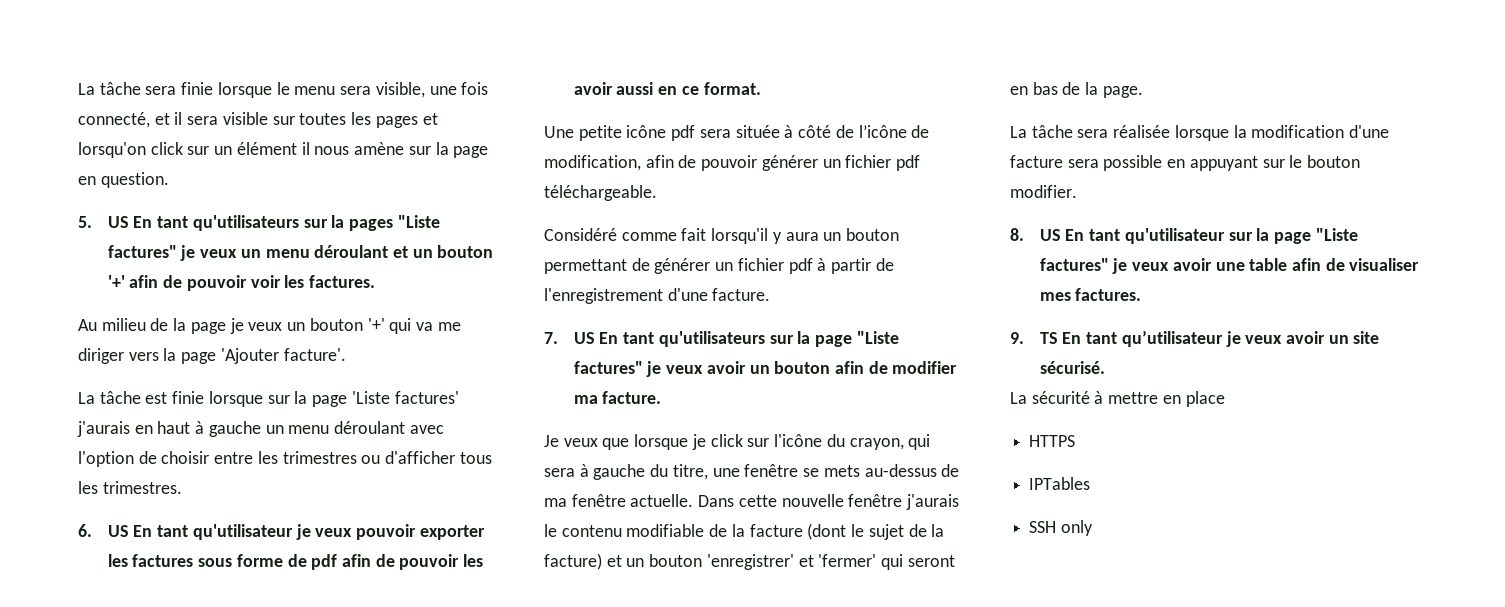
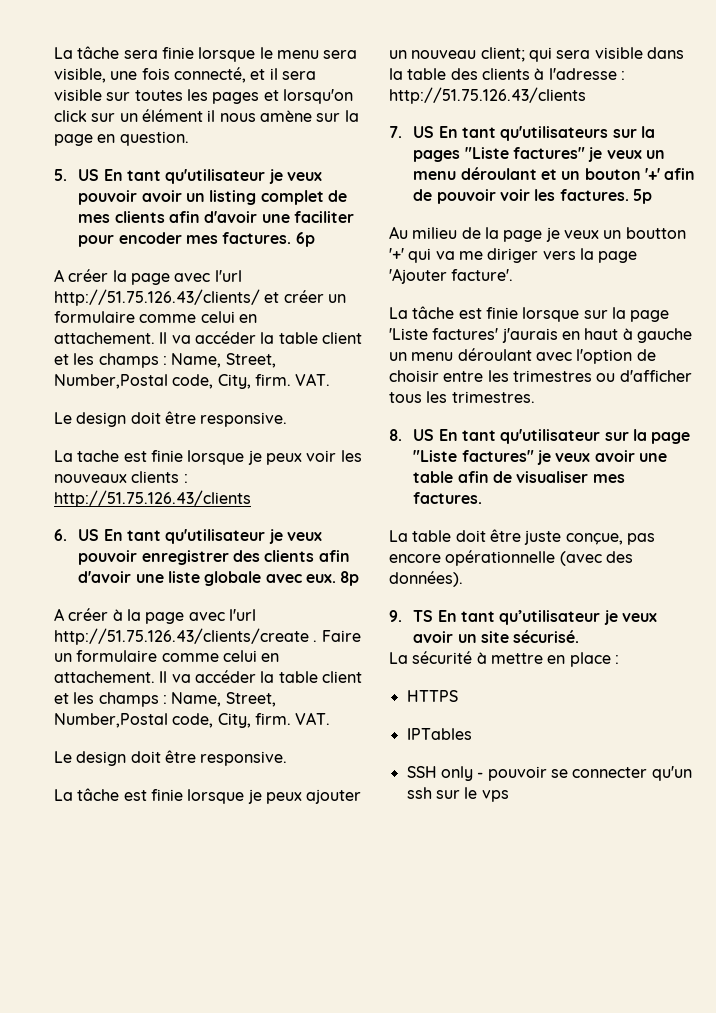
(189, 222) none -> [165,169,322,184] [78,190,347,205] [78,211,354,223] [78,232,315,247] [54,269,242,285] [54,289,346,306] [54,311,257,323] [54,331,362,344] [54,353,276,368] [54,373,331,389] [54,411,288,427] [54,450,362,465] [54,471,188,483] [54,490,251,507] [54,529,322,544] [78,550,350,565] [78,571,360,586] [54,608,256,624] [54,628,361,645] [54,650,280,662] [54,670,362,683] [54,692,276,707] [54,712,331,728] [54,750,288,766] [54,788,362,804] [389,47,684,62] [389,68,625,80] [389,87,586,104] [389,126,496,138] qu'utilisateur je veux pouvoir avoir un listing complet de mes clients afin d'avoir une faciliter pour encoder mes factures. 6p // A créer la page avec l'url http://51.75.126.43/clients/ et créer un formulaire comme celui en attachement. Il va accéder la table client et les champs : Name, Street, Number,Postal code, City, firm. VAT. // Le design doit être responsive. // La tache est finie lorsque je peux voir les nouveaux clients : http://51.75.126.43/clients // 6. US En tant qu'utilisateur je veux pouvoir enregistrer des clients afin d'avoir une liste globale avec eux. 8p // A créer à la page avec l'url http://51.75.126.43/clients/create . Faire un formulaire comme celui en attachement. Il va accéder la table client et les champs : Name, Street, Number,Postal code, City, firm. VAT. // Le design doit être responsive. // La tâche est finie lorsque je peux ajouter un nouveau client; qui sera visible dans la table des clients à l'adresse : http://51.75.126.43/clients // 7. US En tant
(375, 281) none -> [632,189,652,204] 5p
[309,318,363,331] bouton -> [625,227,686,239] boutton
[78,524,485,540] [107,554,484,570] [573,82,761,95] [544,125,930,141] [544,155,921,171] [544,185,657,201] [544,228,900,244] [544,258,894,274] [544,288,771,304] [544,331,899,347] [573,361,958,377] [573,391,662,404] [544,434,931,450] [544,464,960,480] [544,494,960,510] [544,523,945,540] [544,553,955,570] [1010,82,1143,98] [1010,125,1390,141] [1010,155,1361,171] [1010,185,1077,198] [1010,228,1225,244] 6. US En tant qu'utilisateur je veux pouvoir exporter les factures sous forme de pdf afin de pouvoir les avoir aussi en ce format. // Une petite icône pdf sera située à côté de l’icône de modification, afin de pouvoir générer un fichier pdf téléchargeable. // Considéré comme fait lorsqu'il y aura un bouton permettant de générer un fichier pdf à partir de l'enregistrement d'une facture. // 7. US En tant qu'utilisateurs sur la page "Liste factures" je veux avoir un bouton afin de modifier ma facture. // Je veux que lorsque je click sur l'icône du crayon, qui sera à gauche du titre, une fenêtre se mets au-dessus de ma fenêtre actuelle. Dans cette nouvelle fenêtre j'aurais le contenu modifiable de la facture (dont le sujet de la facture) et un bouton 'enregistrer' et 'fermer' qui seront en bas de la page. // La tâche sera réalisée lorsque la modification d'une facture sera possible en appuyant sur le bouton modifier. // 8. US En tant qu'utilisateur -> [389,429,601,444] 8. US En tant qu'utilisateur
(1142, 294) none -> [389,529,655,545] [389,550,633,566] [389,571,463,587] // La table doit être juste conçue, pas encore opérationnelle (avec des données).
(1225, 399) none -> [614,655,619,664] :
(1093, 528) none -> [477,766,692,781] [406,787,509,802] - pouvoir se connecter qu'un ssh sur le vps

